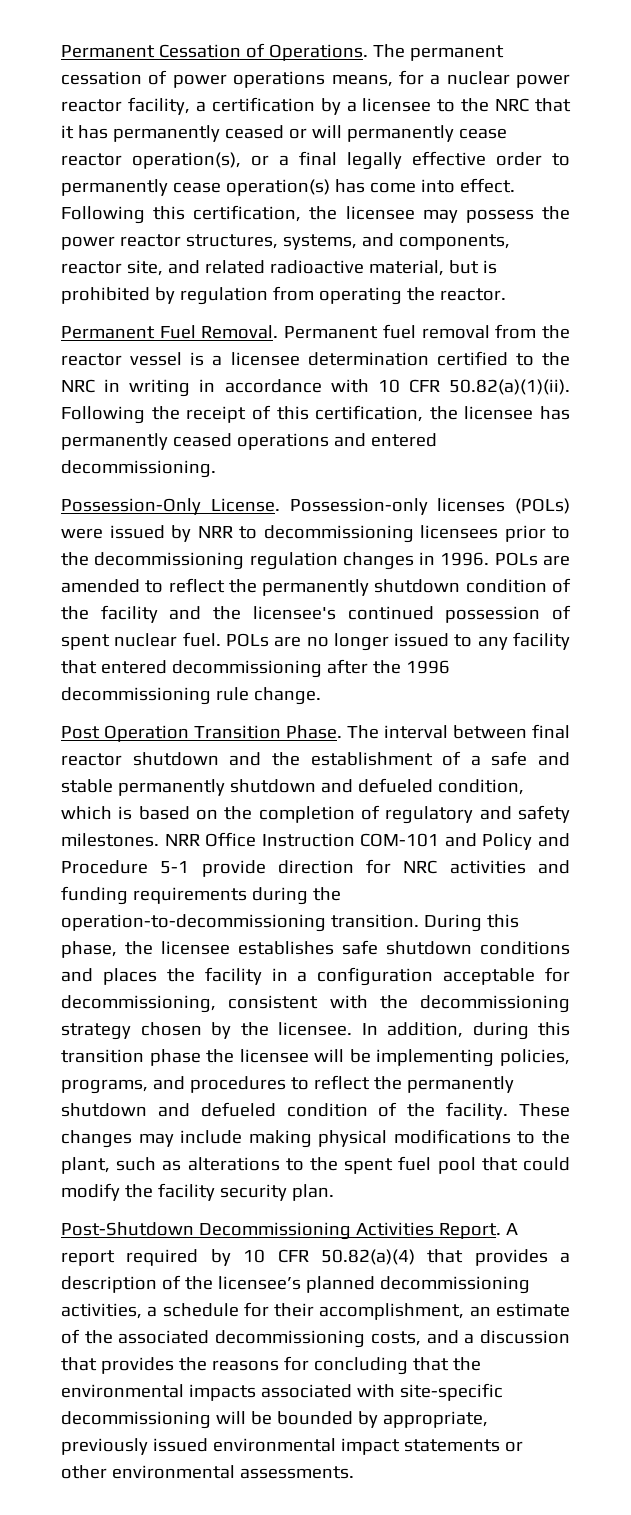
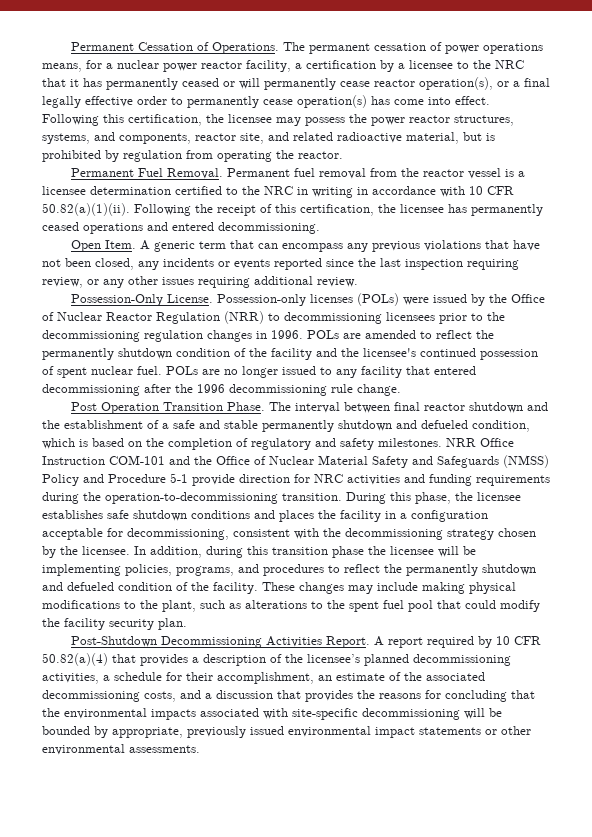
(216, 469) none -> [70,240,540,252] [42,258,519,270] [42,276,358,288] // Open Item. A generic term that can encompass any previous violations that have not been closed, any incidents or events reported since the last inspection requiring review, or any other issues requiring additional review.
[197,526,233,538] NRR -> [488,294,545,303] [42,311,264,324] the Office of Nuclear Reactor Regulation (NRR)
(477, 840) none -> [194,455,549,468] the Office of Nuclear Material Safety and Safeguards (NMSS)

